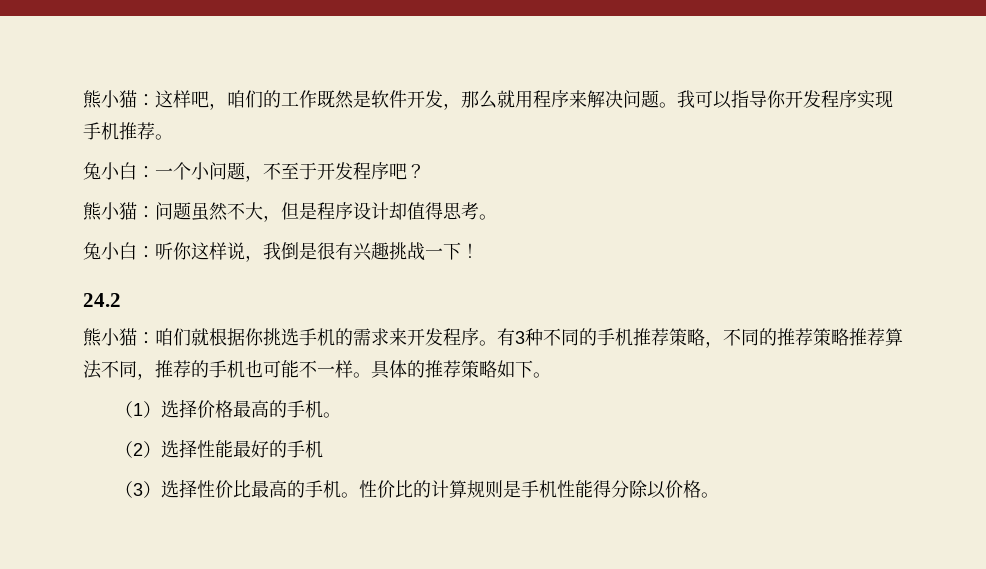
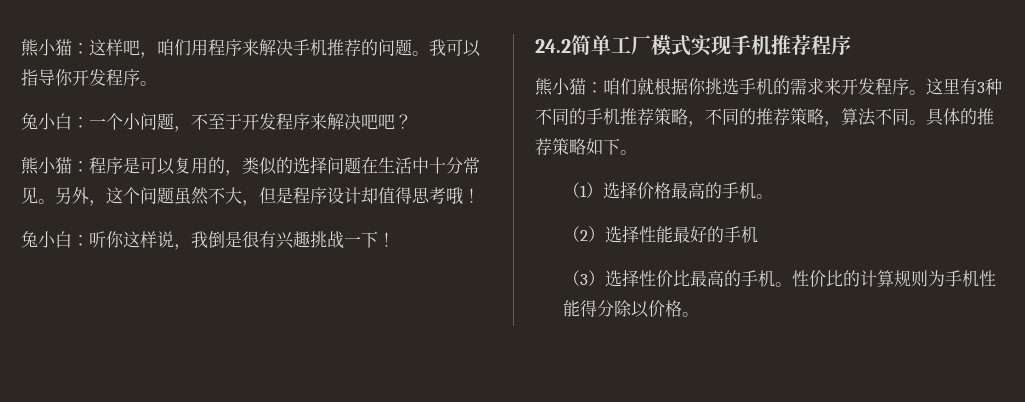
[263,90,515,110] 的工作既然是软件开发，那么就 -> (191, 47) none
(623, 99) none -> [293,39,378,57] 手机推荐的
[857,90,893,109] [83,122,155,140] 实现手机推荐 -> (140, 77) none
(389, 171) none -> [310,113,378,130] 来解决吧
(155, 212) none -> [89,156,480,176] [21,187,140,206] 程序是可以复用的，类似的选择问题在生活中十分常见。另外，这个
[479,214,497,220] 。 -> [446,187,480,205] 哦！
(121, 300) none -> [571,35,851,56] 简单工厂模式实现手机推荐程序
(497, 343) none -> [926,78,960,95] 这里
[849,328,885,346] 推荐 -> [824,121,841,127] ，
[137,360,353,380] ，推荐的手机也可能不一样 -> (909, 116) none
[502,480,521,498] 是 -> [927,270,945,287] 为

